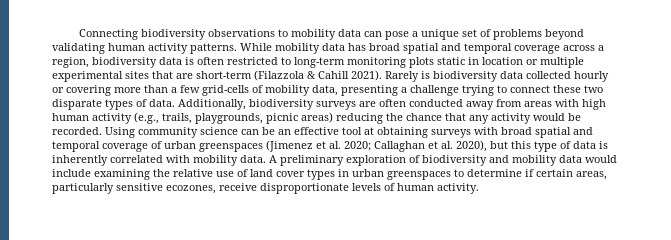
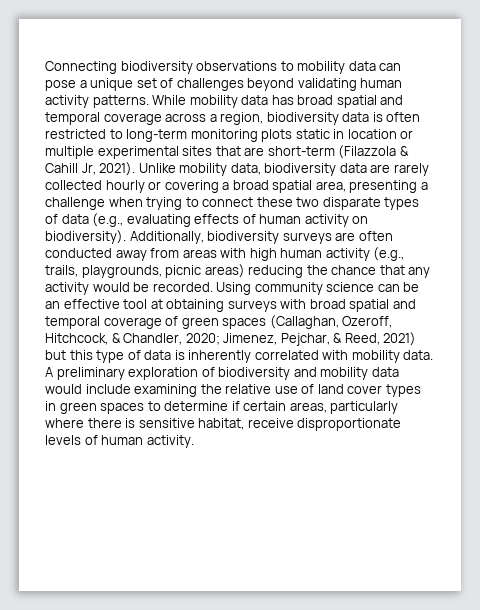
[493,29,543,40] problems -> [176,78,244,91] challenges
[351,70,609,82] [52,85,338,96] 2021). Rarely is biodiversity data collected hourly or covering more than a few grid-cells of mobility data, -> [81,162,429,176] [45,180,346,193] Jr, 2021). Unlike mobility data, biodiversity data are rarely collected hourly or covering a broad spatial area,
(459, 90) none -> [108,197,143,207] when
[149,99,175,107] data. -> [61,213,369,227] [45,230,126,244] data (e.g., evaluating effects of human activity on biodiversity).
[164,140,487,152] urban greenspaces (Jimenez et al. 2020; Callaghan et al. 2020), -> [181,315,393,329] [45,332,417,346] green spaces (Callaghan, Ozeroff, Hitchcock, & Chandler, 2020; Jimenez, Pejchar, & Reed, 2021)
[352,169,451,180] urban greenspaces -> [59,402,145,414] green spaces
[116,183,216,194] sensitive ecozones, -> [45,418,245,430] where there is sensitive habitat,

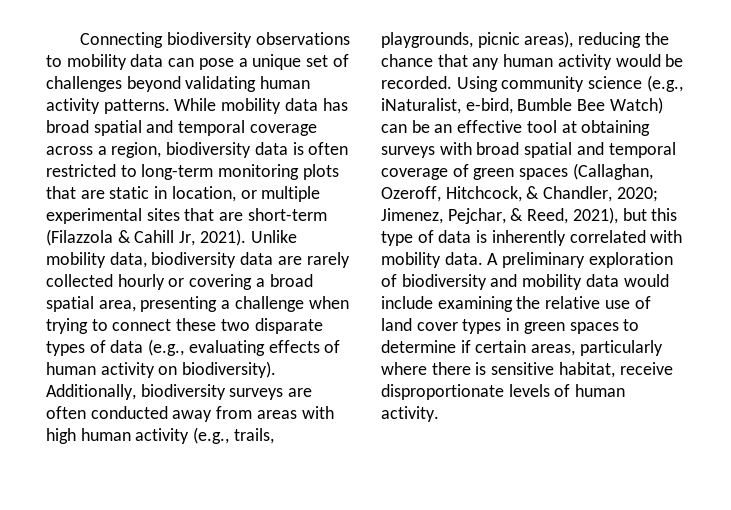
(293, 135) none -> [46,186,105,199] that are
[347,129,397,139] location -> [171,186,236,202] location,
[204,264,245,278] areas) -> [524,31,574,48] areas),
(431, 272) none -> [503,54,554,67] human
(375, 287) none -> [646,75,683,92] [381,97,663,114] (e.g., iNaturalist, e-bird, Bumble Bee Watch)
[383,332,417,346] 2021) -> [572,207,618,224] 2021),

